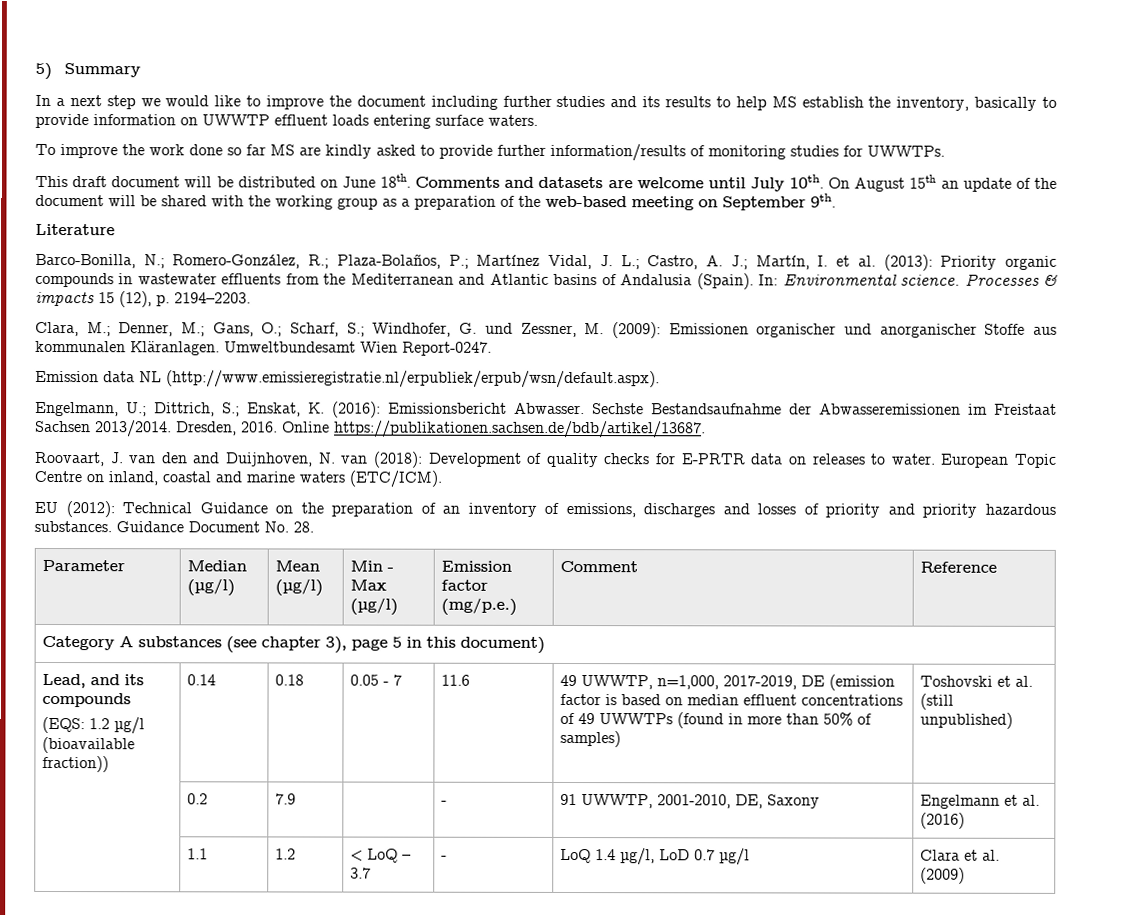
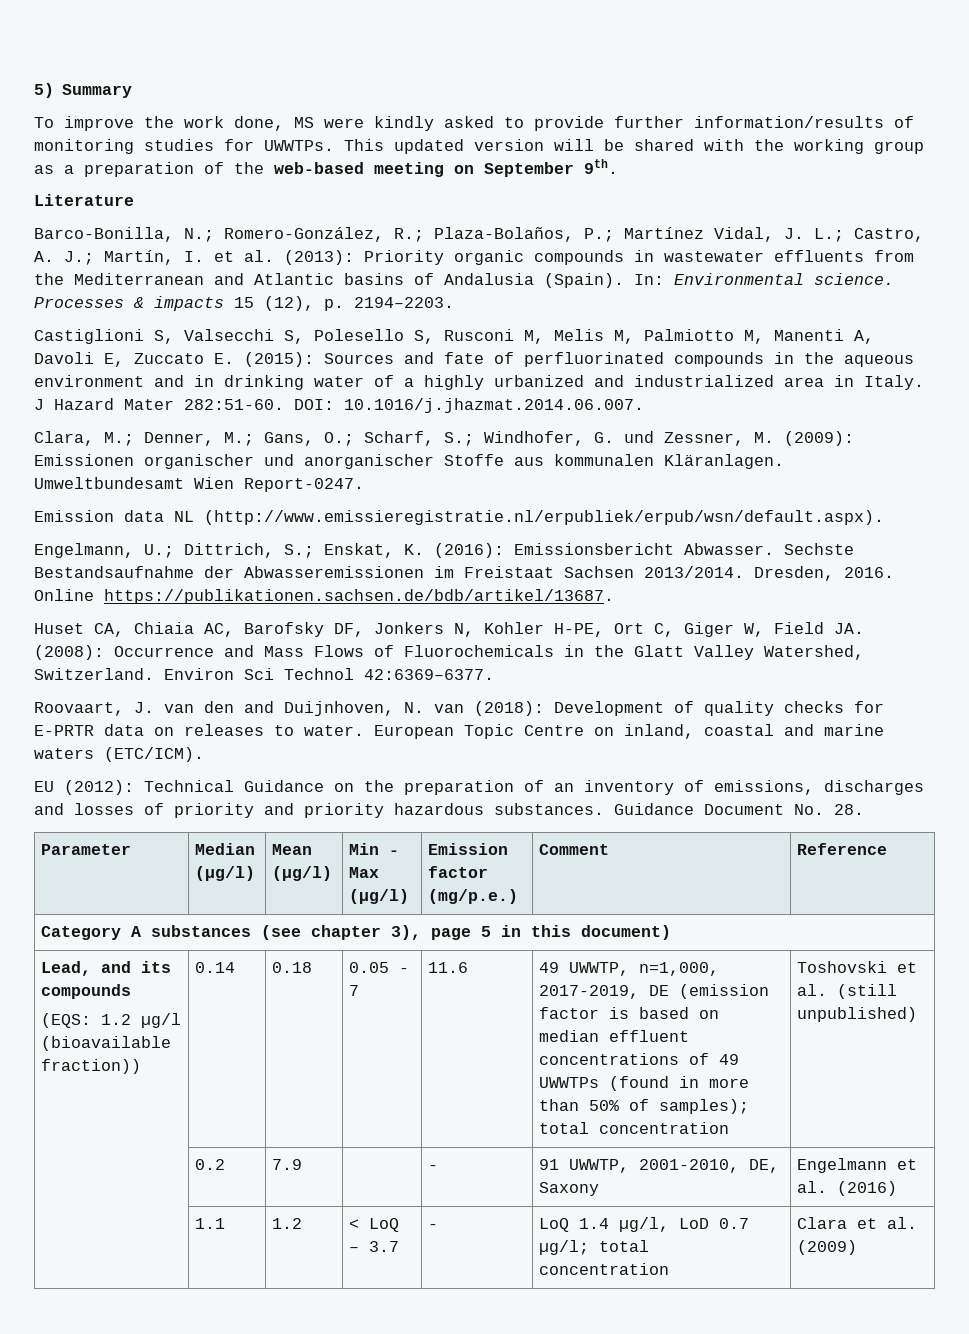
[35,94,1057,111] [35,113,538,129] // In a next step we would like to improve the document including further studies and its results to help MS establish the inventory, basically to provide information on UWWTP effluent loads entering surface waters. -> (133, 91) none
[189,144,321,156] done so far MS are -> [234,116,364,131] done, MS were
[35,173,1058,192] [35,194,104,207] // This draft document will be distributed on June 18th. Comments and datasets are welcome until July 10th. On August 15th an update of the document -> [344,139,544,154] This updated version
(251, 298) none -> [34,329,874,344] [34,352,914,367] [34,375,924,390] [34,398,644,413] // Castiglioni S, Valsecchi S, Polesello S, Rusconi M, Melis M, Palmiotto M, Manenti A, Davoli E, Zuccato E. (2015): Sources and fate of perfluorinated compounds in the aqueous environment and in drinking water of a highly urbanized and industrialized area in Italy. J Hazard Mater 282:51-60. DOI: 10.1016/j.jhazmat.2014.06.007.
(706, 429) none -> [34,622,864,637] [34,645,864,660] [34,668,494,680] // Huset CA, Chiaia AC, Barofsky DF, Jonkers N, Kohler H-PE, Ort C, Giger W, Field JA. (2008): Occurrence and Mass Flows of Fluorochemicals in the Glatt Valley Watershed, Switzerland. Environ Sci Technol 42:6369–6377.
[560,730,622,748] samples) -> [659,1099,750,1114] [539,1122,730,1134] samples); total concentration
[719,848,751,866] µg/l -> [539,1240,650,1255] [539,1263,670,1275] µg/l; total concentration

